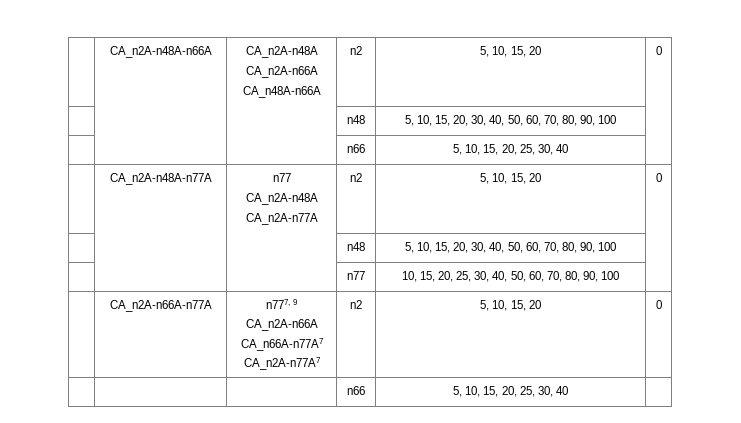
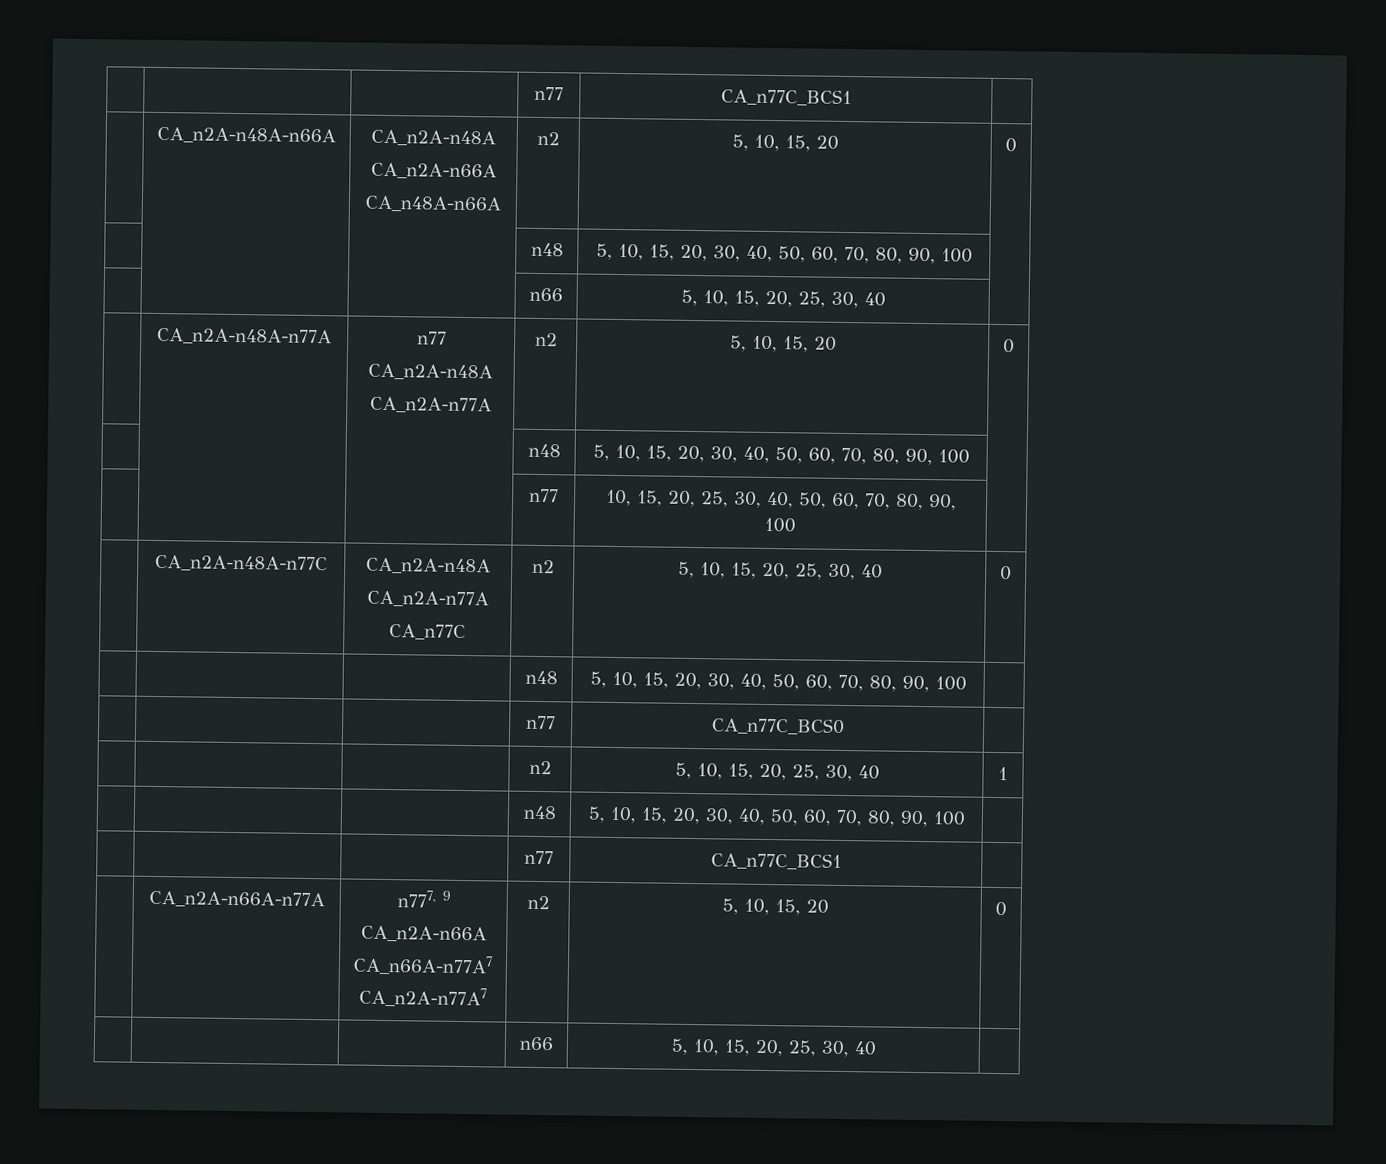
(109, 52) | -> [534,86,564,101] [720,88,852,107] | | | n77 | CA_n77C_BCS1 | // |
(620, 275) none -> [155,554,328,573] [366,557,491,575] [366,590,489,608] [389,624,466,641] [531,559,555,574] [677,561,883,581] [1000,566,1012,581] [524,670,558,685] [589,671,967,693] [526,715,556,730] [711,717,845,735] [528,760,552,775] [674,762,880,782] [998,767,1008,781] [522,805,557,820] [587,806,966,828] [524,850,554,865] [710,852,842,870] // | CA_n2A-n48A-n77C | CA_n2A-n48A // CA_n2A-n77A // CA_n77C | n2 | 5, 10, 15, 20, 25, 30, 40 | 0 // | | | n48 | 5, 10, 15, 20, 30, 40, 50, 60, 70, 80, 90, 100 | // | | | n77 | CA_n77C_BCS0 | // | | | n2 | 5, 10, 15, 20, 25, 30, 40 | 1 // | | | n48 | 5, 10, 15, 20, 30, 40, 50, 60, 70, 80, 90, 100 | // | | | n77 | CA_n77C_BCS1 |

